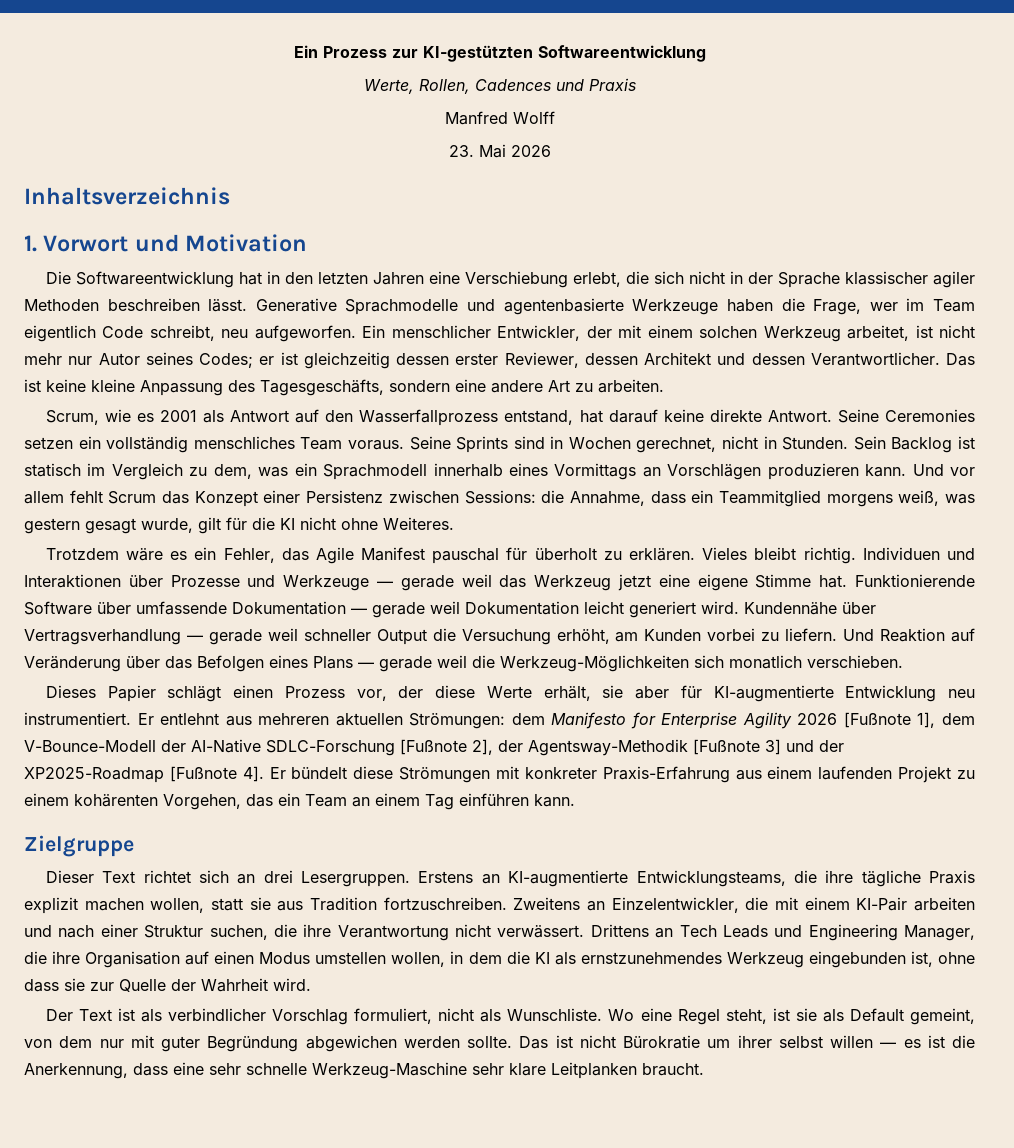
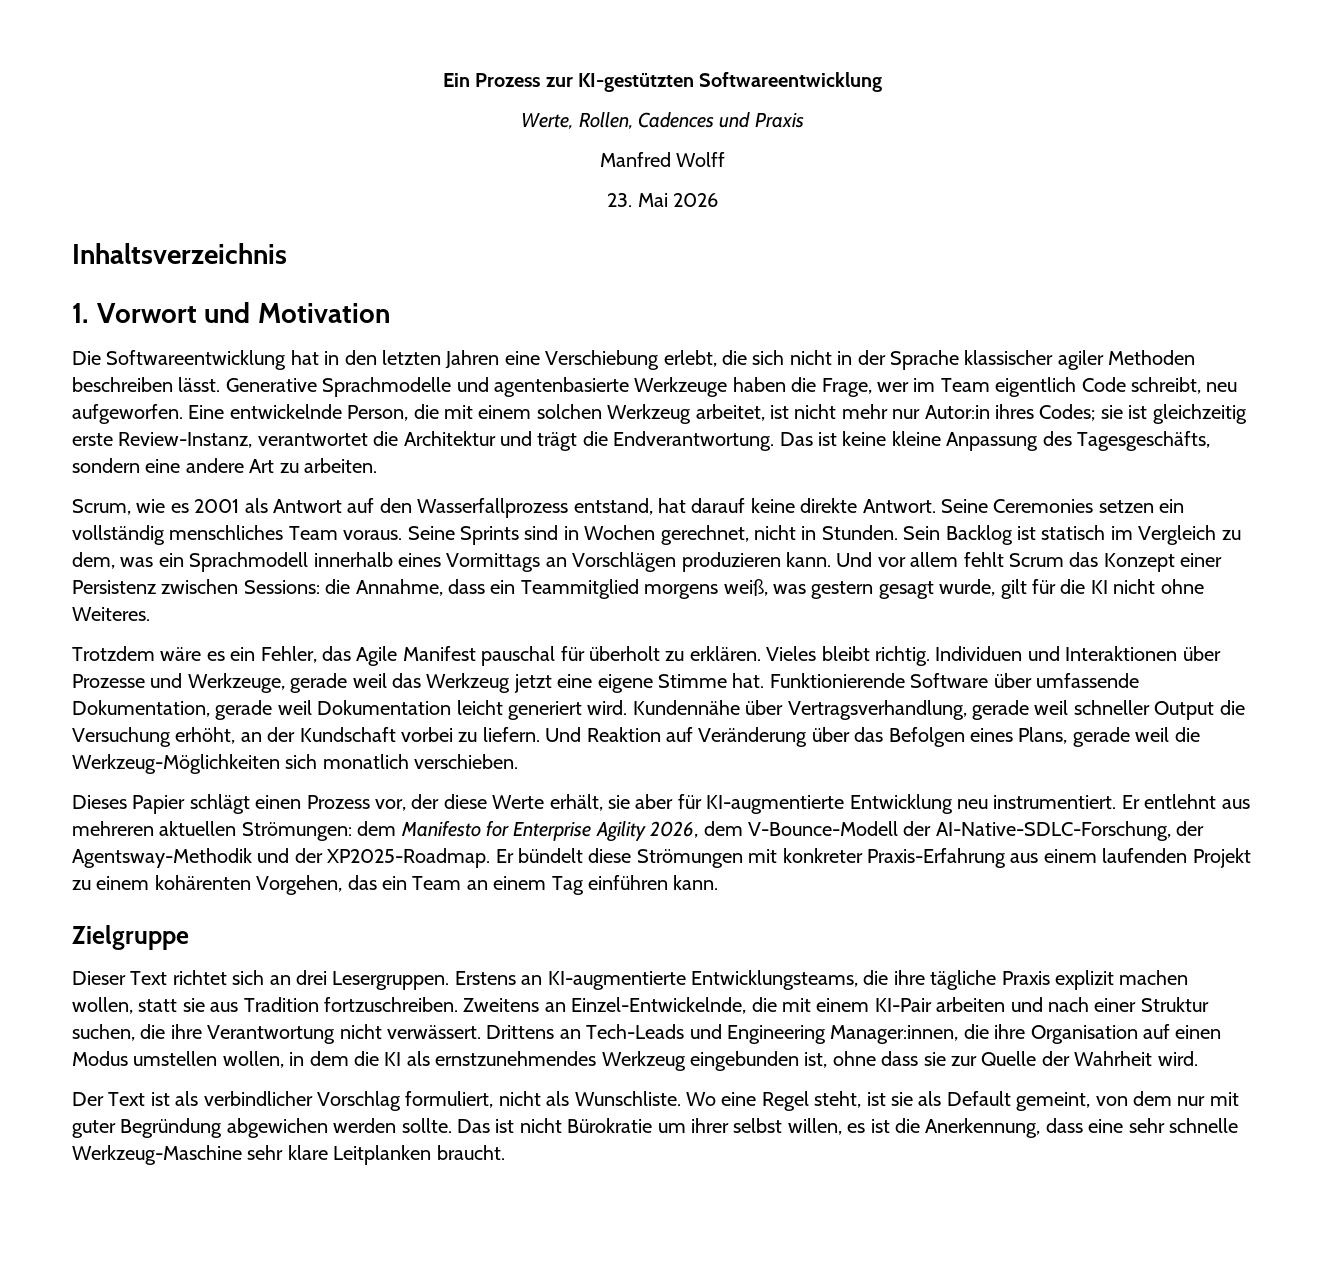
[362,325,612,341] Ein menschlicher Entwickler, der -> [188,404,439,421] Eine entwickelnde Person, die
[98,352,940,369] Autor seines Codes; er ist gleichzeitig dessen erster Reviewer, dessen Architekt und dessen Verantwortlicher. -> [924,404,1247,424] [72,431,775,451] Autor:in ihres Codes; sie ist gleichzeitig erste Review-Instanz, verantwortet die Architektur und trägt die Endverantwortung.
[283,575,394,591] Werkzeuge — -> [187,673,285,693] Werkzeuge,
[232,601,367,615] Dokumentation — -> [72,700,210,717] Dokumentation,
[24,629,203,645] Vertragsverhandlung — -> [787,700,967,720] Vertragsverhandlung,
[615,629,702,642] am Kunden -> [240,727,396,742] an der Kundschaft
[313,656,374,669] Plans — -> [1018,727,1068,744] Plans,
[797,712,975,728] [24,739,844,756] [24,766,264,783] 2026 [Fußnote 1], dem V-Bounce-Modell der AI-Native SDLC-Forschung [Fußnote 2], der Agentsway-Methodik [Fußnote 3] und der XP2025-Roadmap [Fußnote 4]. -> [650,821,1205,841] [72,848,491,868] 2026, dem V-Bounce-Modell der AI-Native-SDLC-Forschung, der Agentsway-Methodik und der XP2025-Roadmap.
[611,897,739,913] Einzelentwickler, -> [571,997,747,1014] Einzel-Entwickelnde,
[679,925,768,938] Tech Leads -> [586,1024,685,1039] Tech-Leads
[904,925,975,941] Manager, -> [830,1025,959,1044] Manager:innen,
[830,1035,897,1048] willen — -> [787,1118,842,1135] willen,

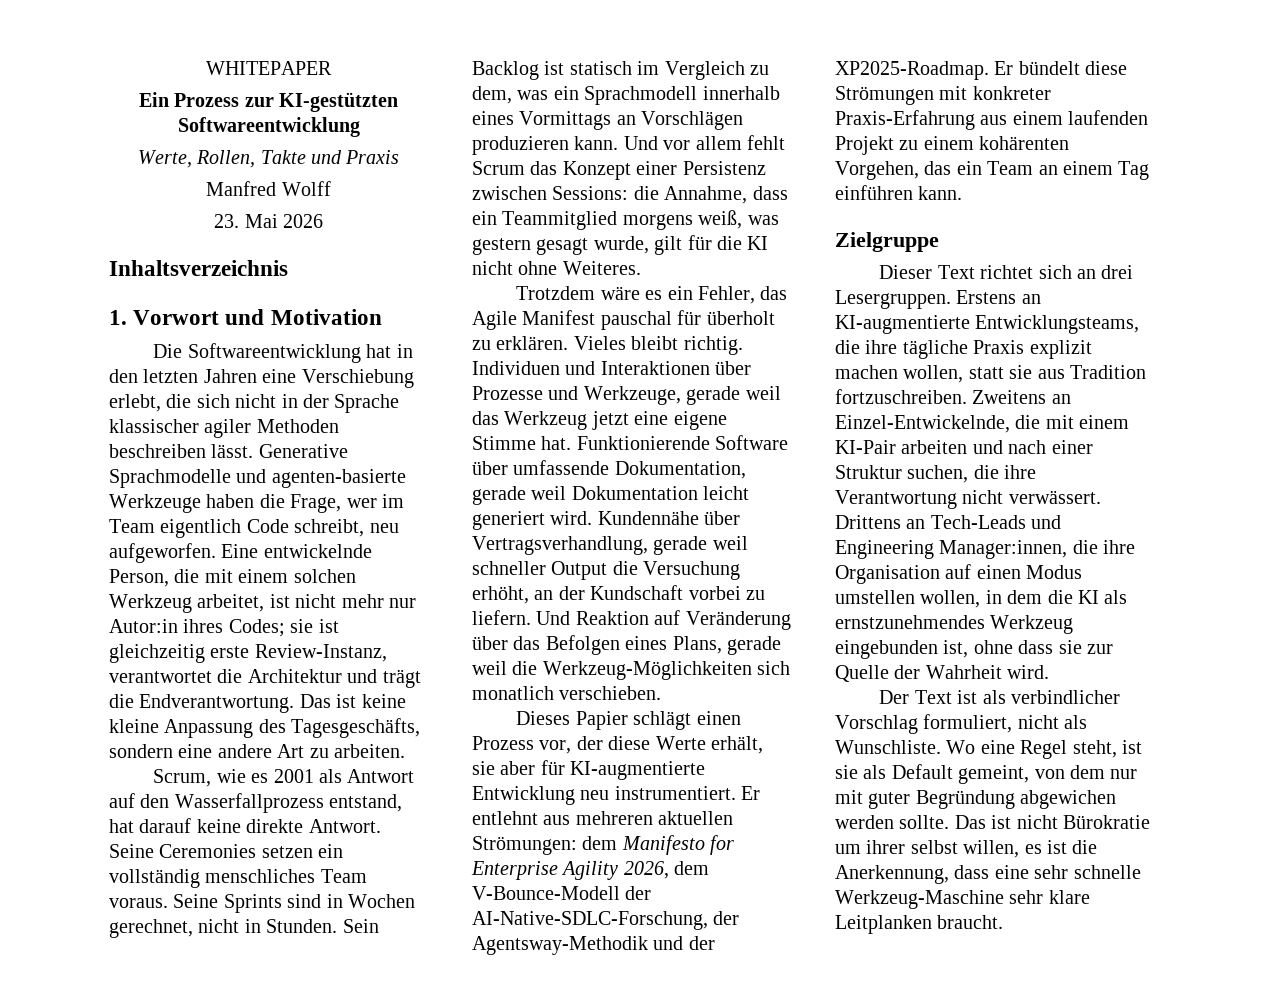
(442, 80) none -> [206,61,332,75] WHITEPAPER //
[637,112,714,128] Cadences -> [260,150,306,164] Takte
[494,377,629,397] agentenbasierte -> [271,469,406,488] agenten-basierte

